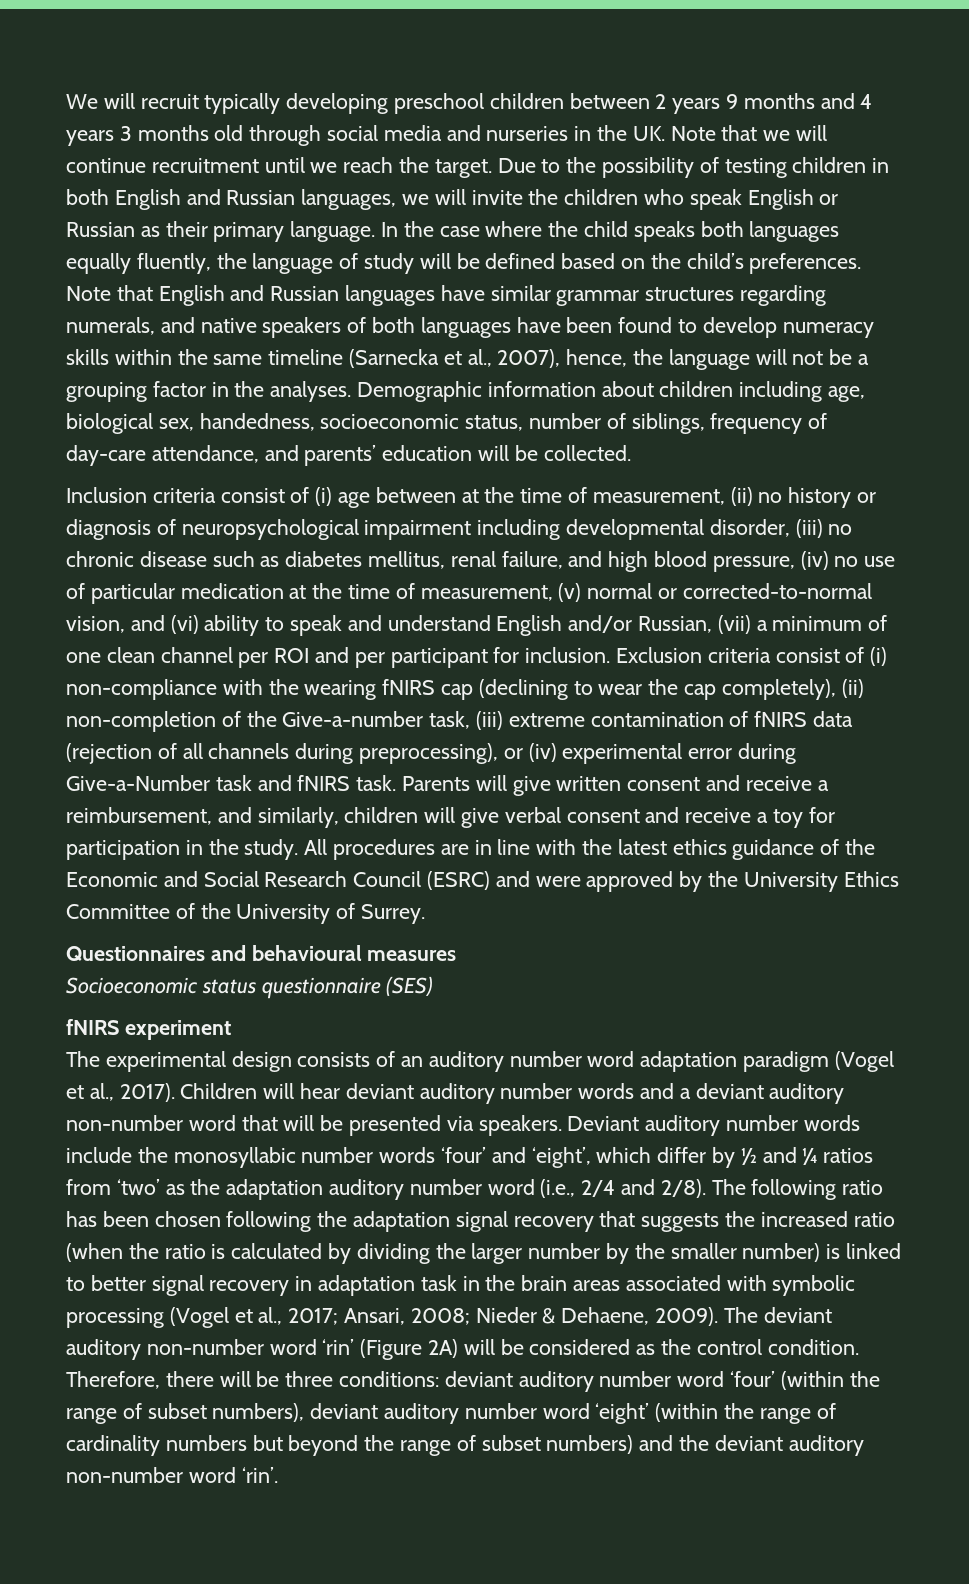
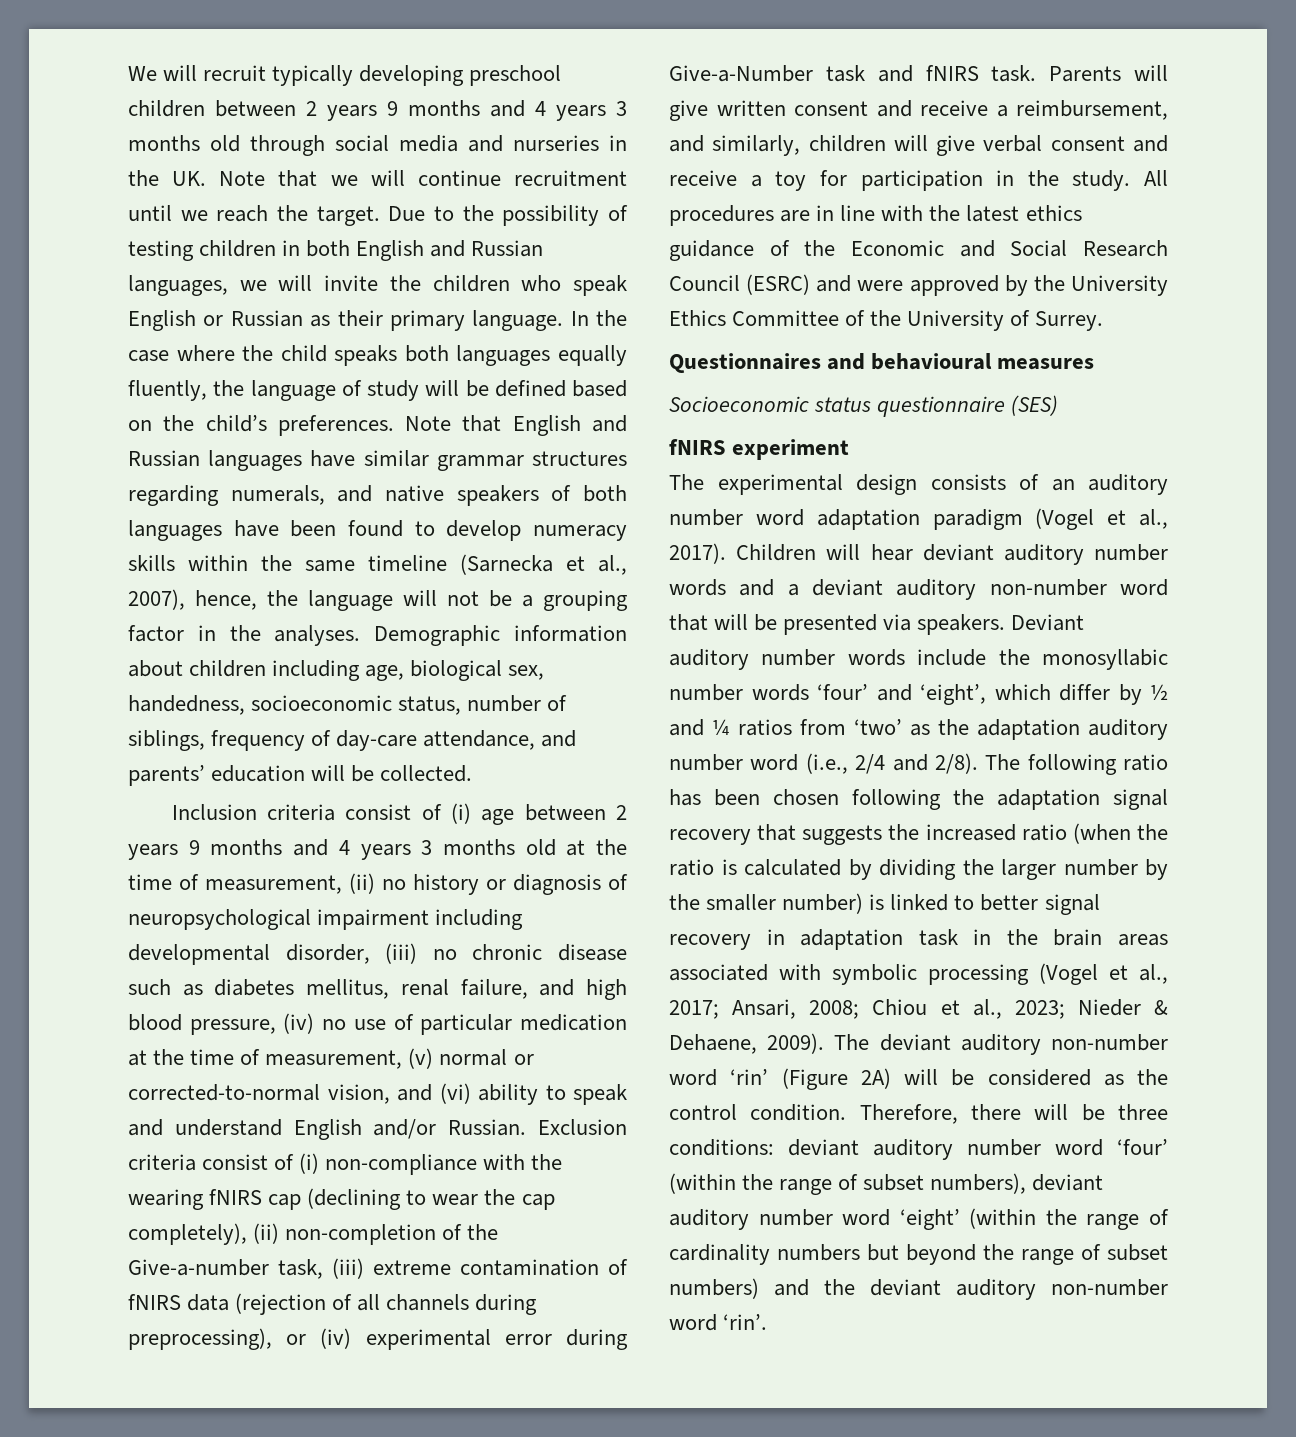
(456, 495) none -> [616,805,627,820] [128,839,556,860] 2 years 9 months and 4 years 3 months old
[638,615,888,634] [66,647,611,668] Russian, (vii) a minimum of one clean channel per ROI and per participant for inclusion. -> [448,1119,527,1136] Russian.
(470, 1316) none -> [872,999,1065,1019] Chiou et al., 2023;

